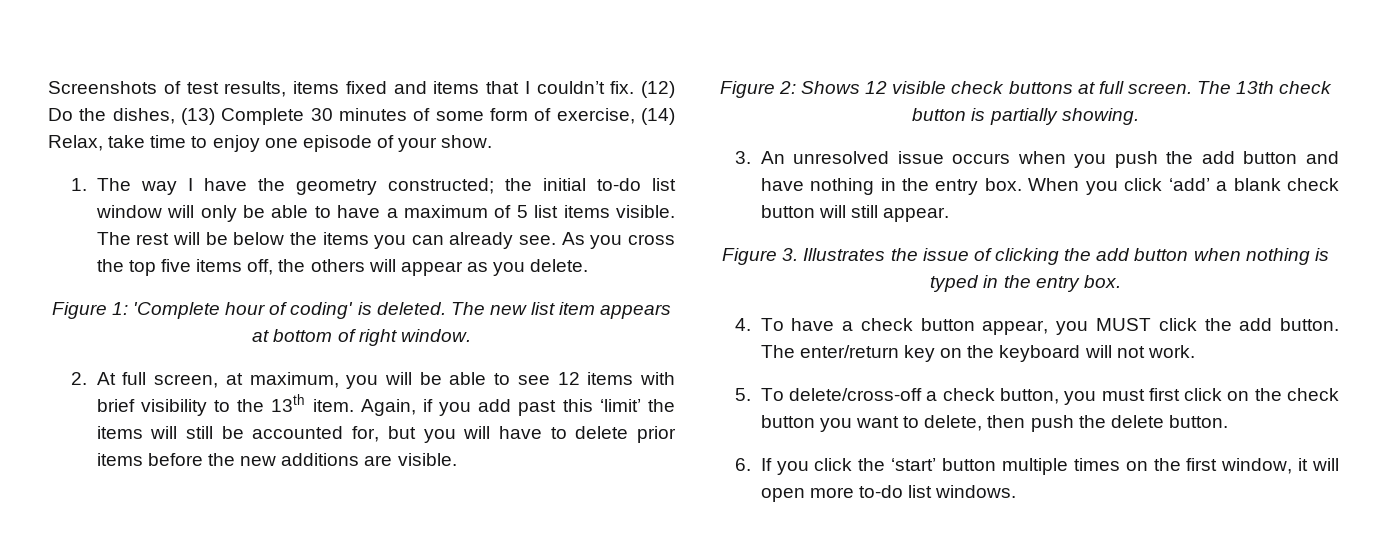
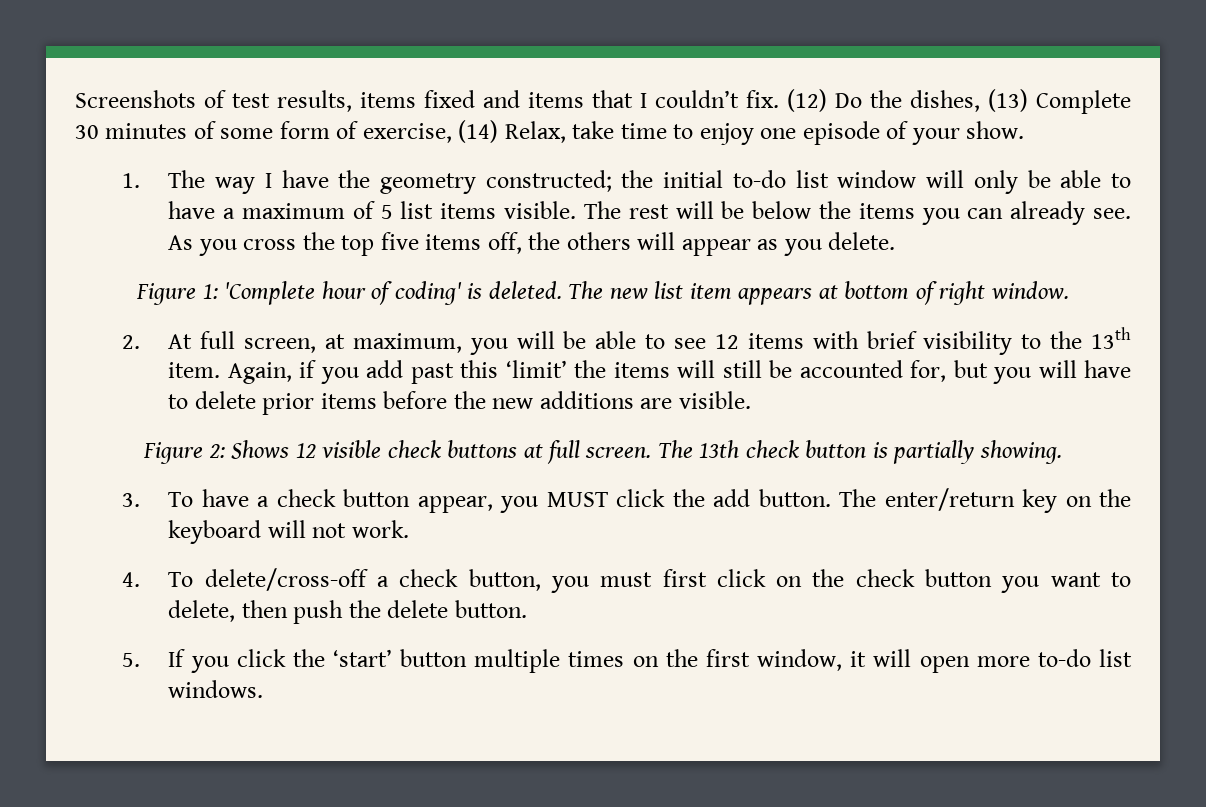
[760,151,1339,168] [760,178,1339,195] [760,205,950,222] [722,248,1329,265] [930,275,1121,292] [735,318,752,331] An unresolved issue occurs when you push the add button and have nothing in the entry box. When you click ‘add’ a blank check button will still appear. // Figure 3. Illustrates the issue of clicking the add button when nothing is typed in the entry box. // 4. -> (140, 500) none
[735,388,752,401] 5. -> [121,572,140,587] 4.
[735,458,752,471] 6. -> [121,653,140,667] 5.

